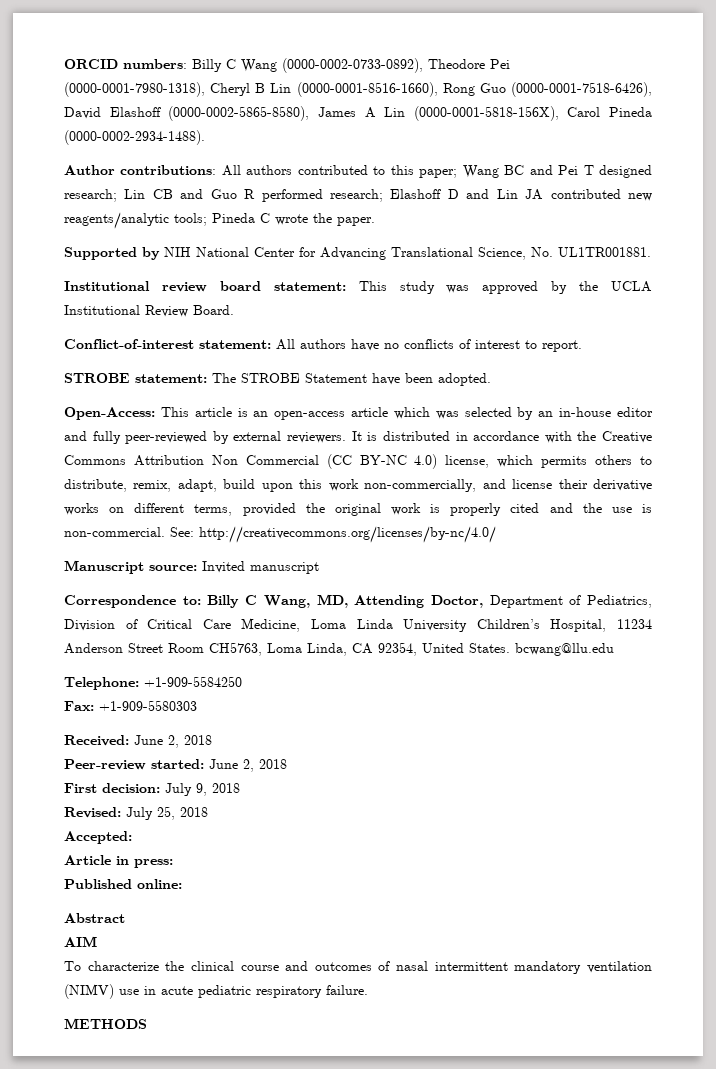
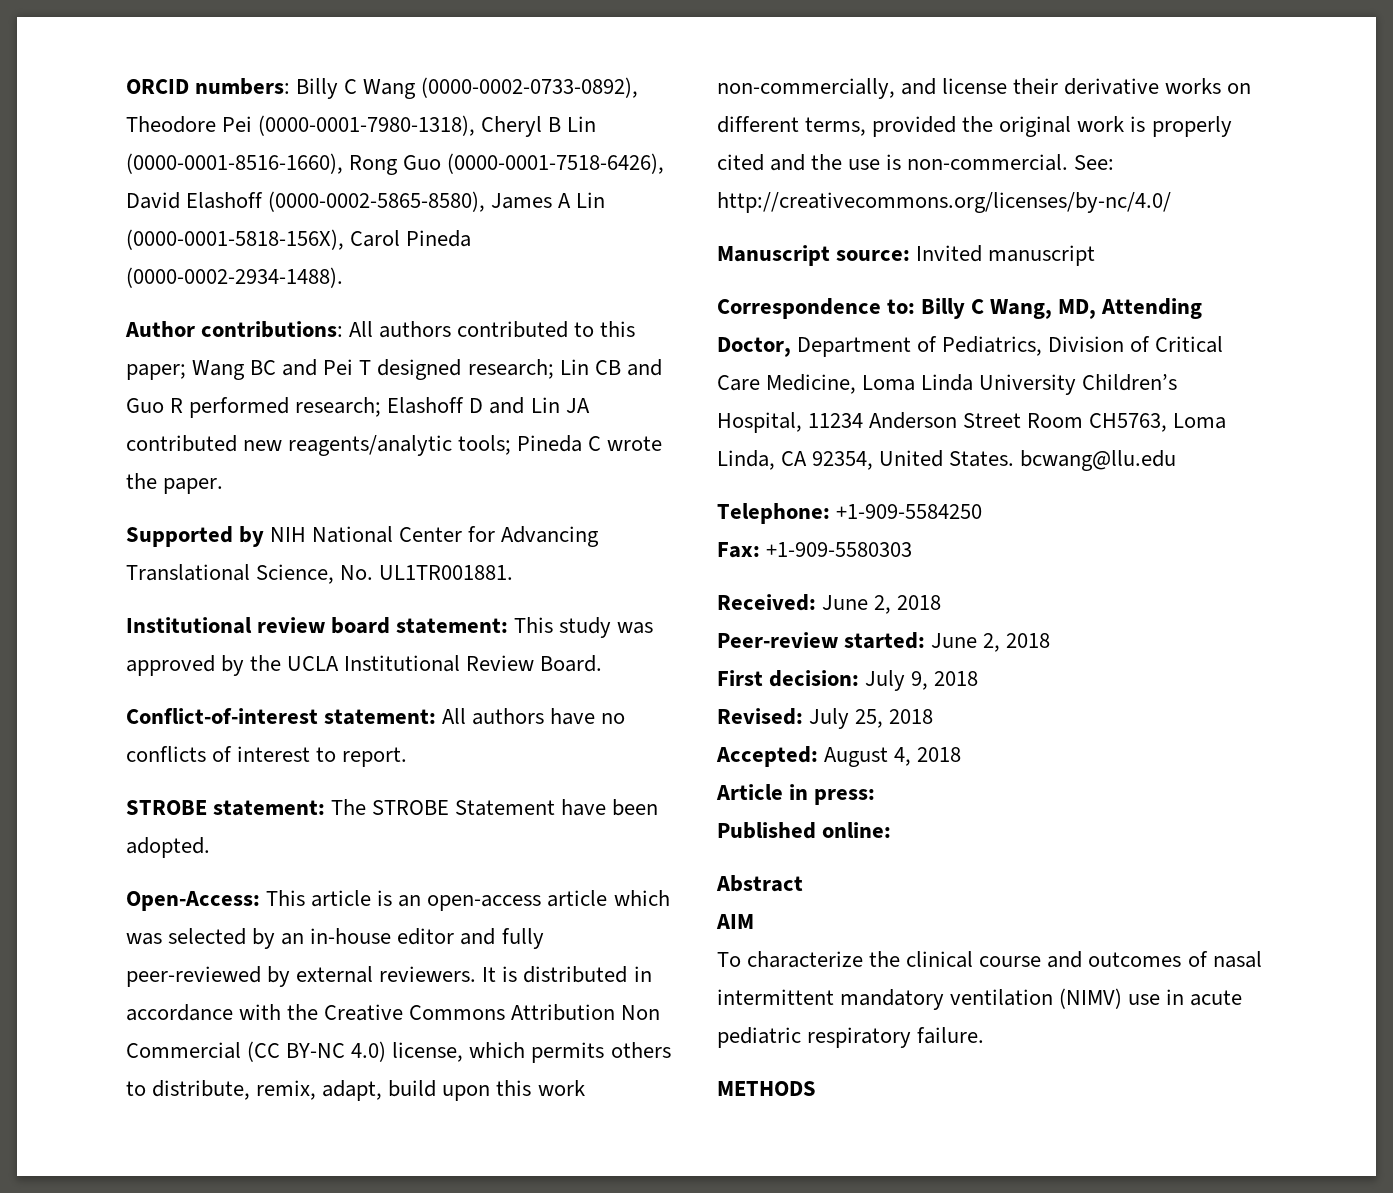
(132, 837) none -> [824,747,962,767] August 4, 2018

